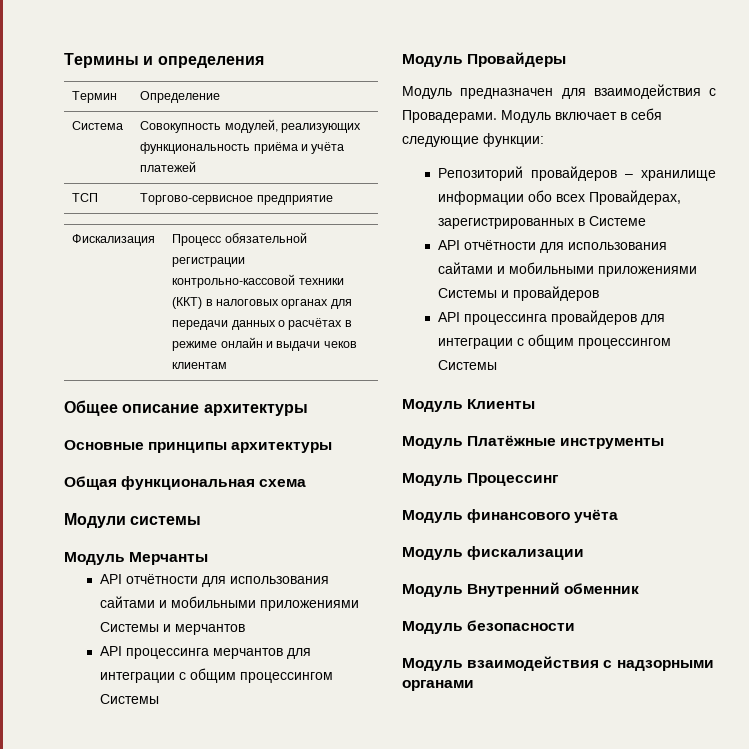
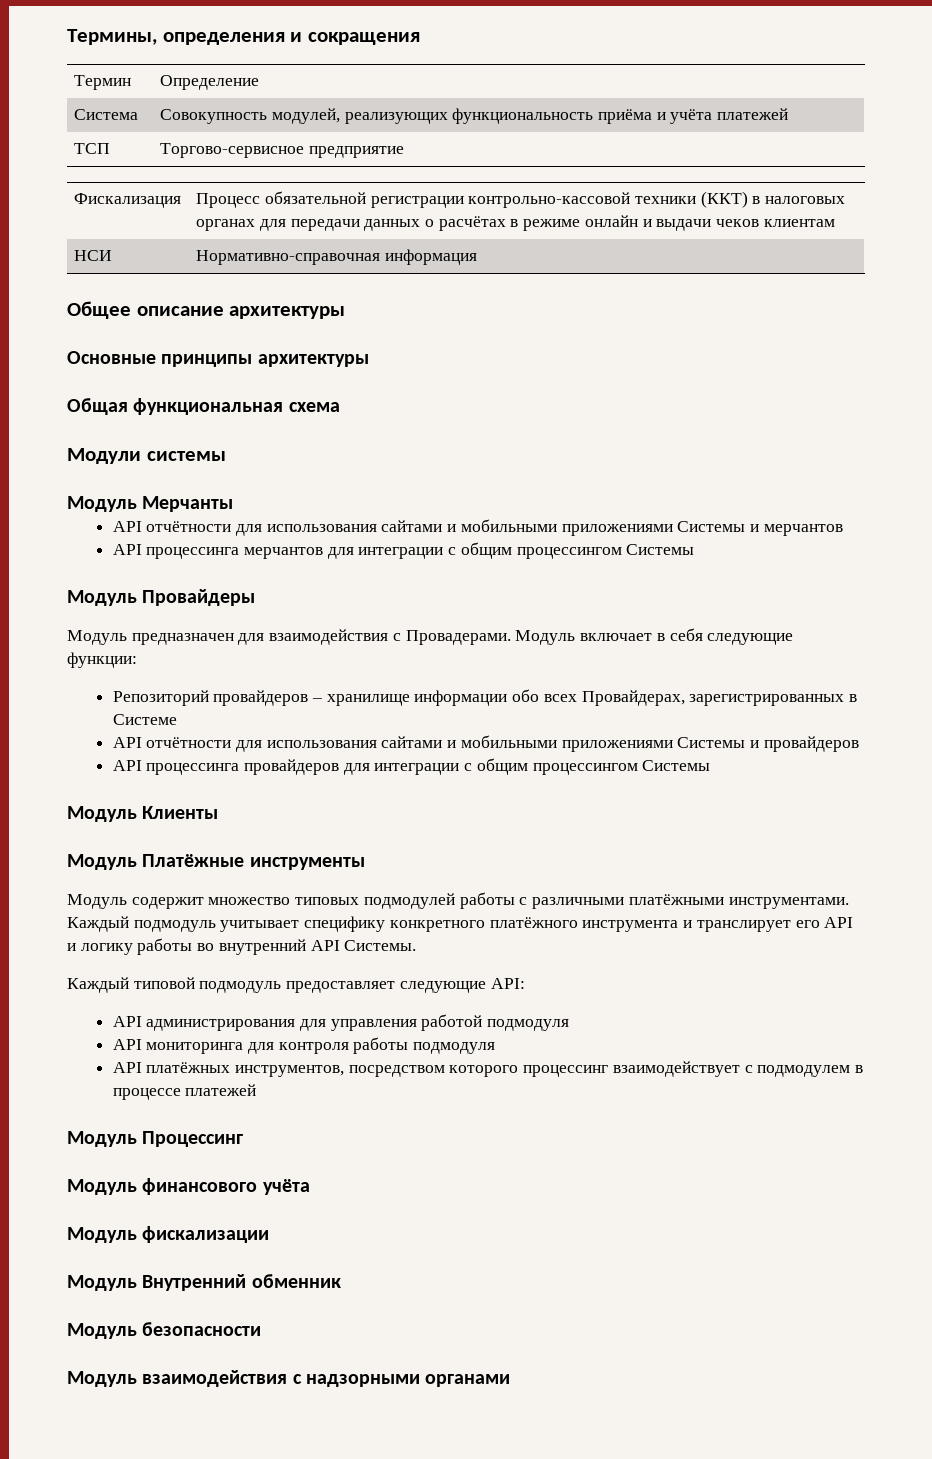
[64,53,264,68] Термины и определения -> [67,29,420,45] Термины, определения и сокращения
(228, 365) none -> [74,250,113,261] [196,249,477,265] // НСИ | Нормативно-справочная информация
(665, 443) none -> [67,892,849,909] [67,916,854,932] [67,938,417,955] [67,977,525,993] [112,1014,570,1031] [112,1037,496,1054] [112,1061,864,1077] [112,1084,257,1100] // Модуль содержит множество типовых подмодулей работы с различными платёжными инструментами. Каждый подмодуль учитывает специфику конкретного платёжного инструмента и транслирует его API и логику работы во внутренний API Системы. // Каждый типовой подмодуль предоставляет следующие API: // API администрирования для управления работой подмодуля // API мониторинга для контроля работы подмодуля // API платёжных инструментов, посредством которого процессинг взаимодействует с подмодулем в процессе платежей

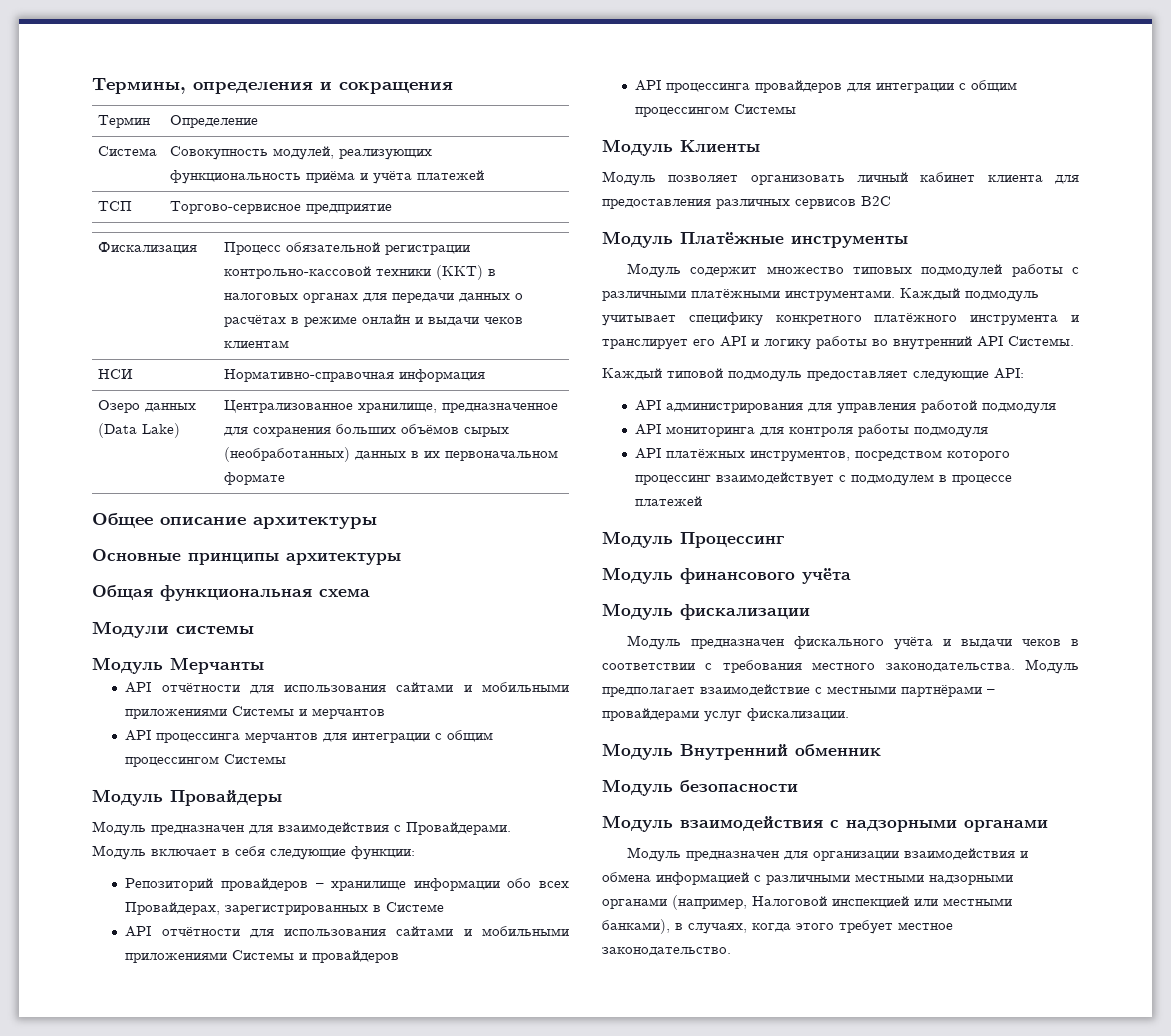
(477, 257) none -> [98,400,197,413] [98,423,181,438] [224,400,559,413] [224,424,510,437] [224,447,559,462] [224,472,286,485] // Озеро данных (Data Lake) | Централизованное хранилище, предназначенное для сохранения больших объёмов сырых (необработанных) данных в их первоначальном формате
[405,630,511,645] Провадерами. -> [406,822,511,835] Провайдерами.
(219, 812) none -> [602,171,1079,186] [602,196,891,209] // Модуль позволяет организовать личный кабинет клиента для предоставления различных сервисов B2C
(270, 1234) none -> [627,635,1079,650] [602,659,1079,674] [602,684,995,697] [602,708,849,722] // Модуль предназначен фискального учёта и выдачи чеков в соответствии с требования местного законодательства. Модуль предполагает взаимодействие с местными партнёрами – провайдерами услуг фискализации.
(511, 1380) none -> [627,847,1029,862] [602,872,1013,885] [602,895,1012,910] [602,919,953,934] [602,947,731,956] // Модуль предназначен для организации взаимодействия и обмена информацией с различными местными надзорными органами (например, Налоговой инспекцией или местными банками), в случаях, когда этого требует местное законодательство.

